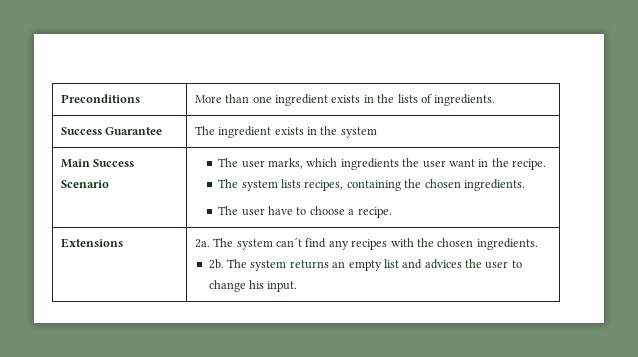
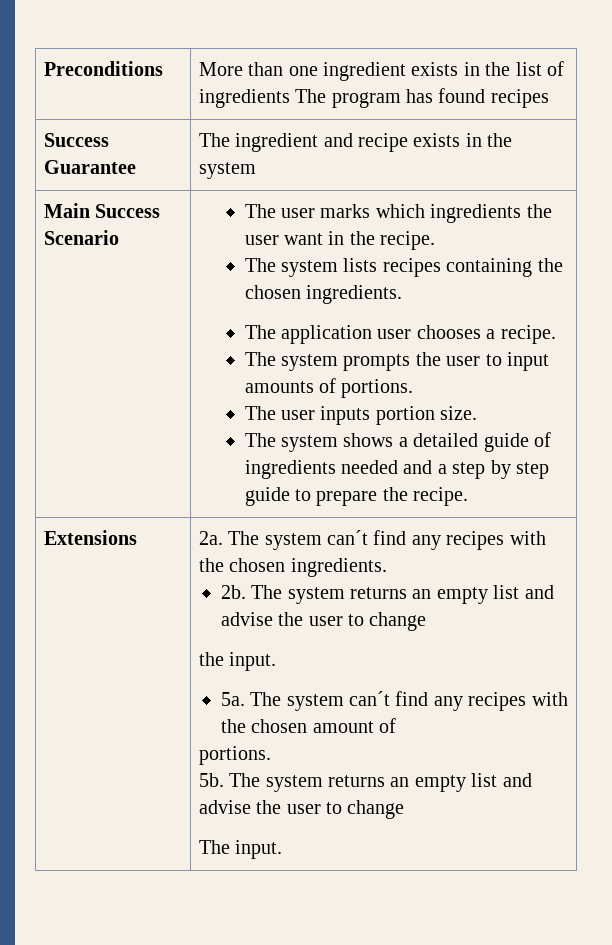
[397,94,496,106] lists of ingredients. -> [515,61,564,76] [198,88,549,108] list of ingredients The program has found recipes
(272, 132) none -> [323,133,408,152] and recipe
[268,158,304,169] marks, -> [320,204,371,218] marks
[304,180,344,191] recipes, -> [382,258,441,277] recipes
[241,206,355,216] user have to choose a -> [281,325,556,344] [244,352,550,371] [244,378,414,398] [244,406,478,425] [244,432,552,452] [244,460,550,479] [244,487,408,506] application user chooses a recipe. // The system prompts the user to input amounts of portions. // The user inputs portion size. // The system shows a detailed guide of ingredients needed and a step by step guide to prepare the
[424,259,522,269] [208,280,298,292] advices the user to change his input. -> [220,612,427,631] [198,652,277,671] [220,691,568,711] [220,718,396,733] [198,746,271,765] [198,773,532,792] [198,800,405,819] [198,840,283,859] advise the user to change // the input. // 5a. The system can´t find any recipes with the chosen amount of // portions. // 5b. The system returns an empty list and advise the user to change // The input.

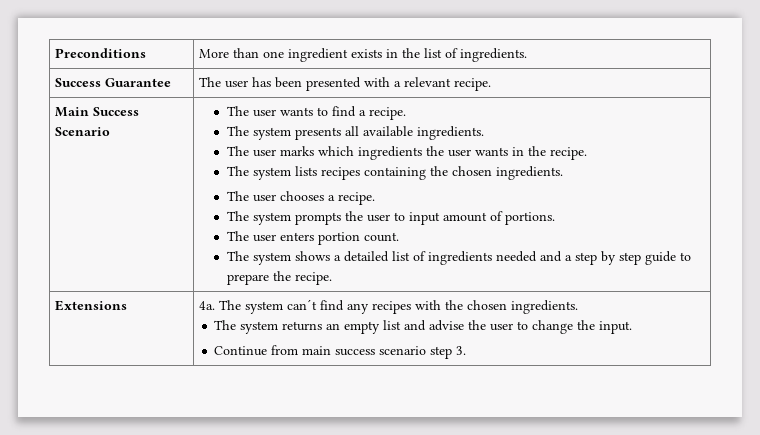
[198,88,549,108] [43,133,109,147] [43,160,136,174] [198,133,513,152] [198,162,256,179] ingredients The program has found recipes // Success Guarantee | The ingredient and recipe exists in the system -> [459,48,527,62] [54,78,171,87] [198,77,491,91] ingredients. // Success Guarantee | The user has been presented with a relevant recipe.
(316, 213) none -> [279,106,406,120] [226,126,484,140] [226,146,276,157] wants to find a recipe. // The system presents all available ingredients. // The user
[284,233,324,245] want -> [474,147,508,156] wants
[281,325,373,344] application -> (249, 196) none
[244,381,314,393] amounts -> [442,212,487,222] amount
[320,406,478,425] inputs portion size. -> [279,232,399,245] enters portion count.
[483,433,529,452] guide -> [391,251,410,261] list
[198,531,223,545] 2a. -> [198,301,215,310] 4a.
[220,585,246,599] 2b. -> (578, 307) none
(427, 621) // -> (574, 327) none
[220,691,568,711] [220,718,396,733] [198,746,271,765] [198,773,532,792] [198,800,405,819] [198,840,283,859] 5a. The system can´t find any recipes with the chosen amount of // portions. // 5b. The system returns an empty list and advise the user to change // The input. -> [214,345,467,359] Continue from main success scenario step 3.

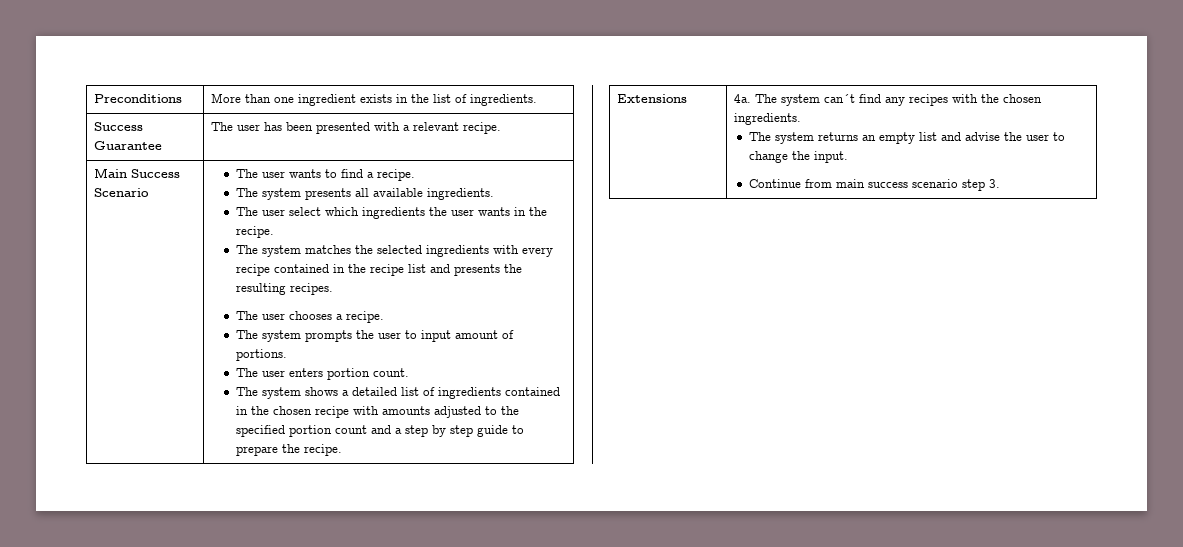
[279,146,314,156] marks -> [289,207,322,216] select
[294,166,563,180] lists recipes containing the chosen ingredients. -> [305,245,554,257] [236,264,523,276] [236,283,334,295] matches the selected ingredients with every recipe contained in the recipe list and presents the resulting recipes.
[495,251,537,262] needed -> [505,387,561,396] [236,406,520,418] [236,425,368,437] contained in the chosen recipe with amounts adjusted to the specified portion count

